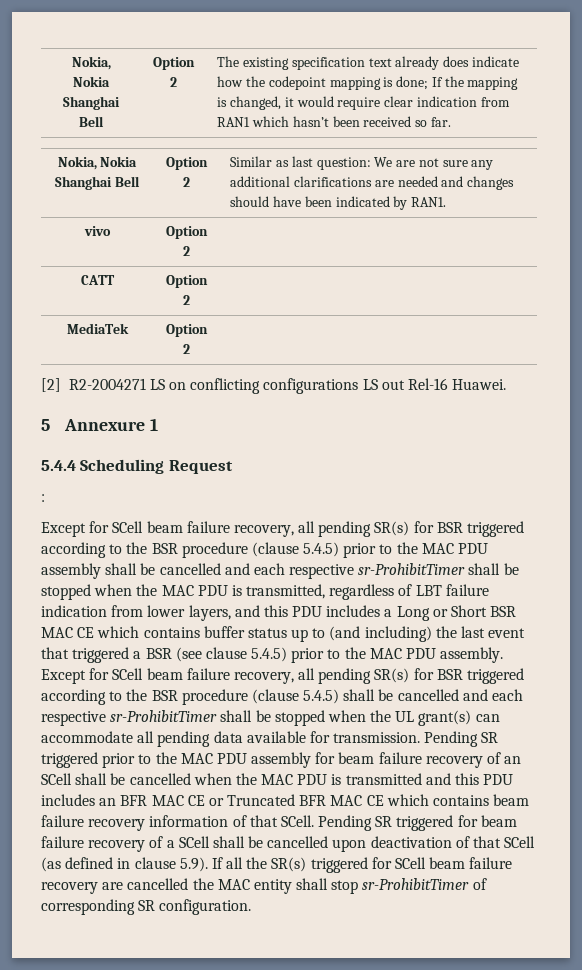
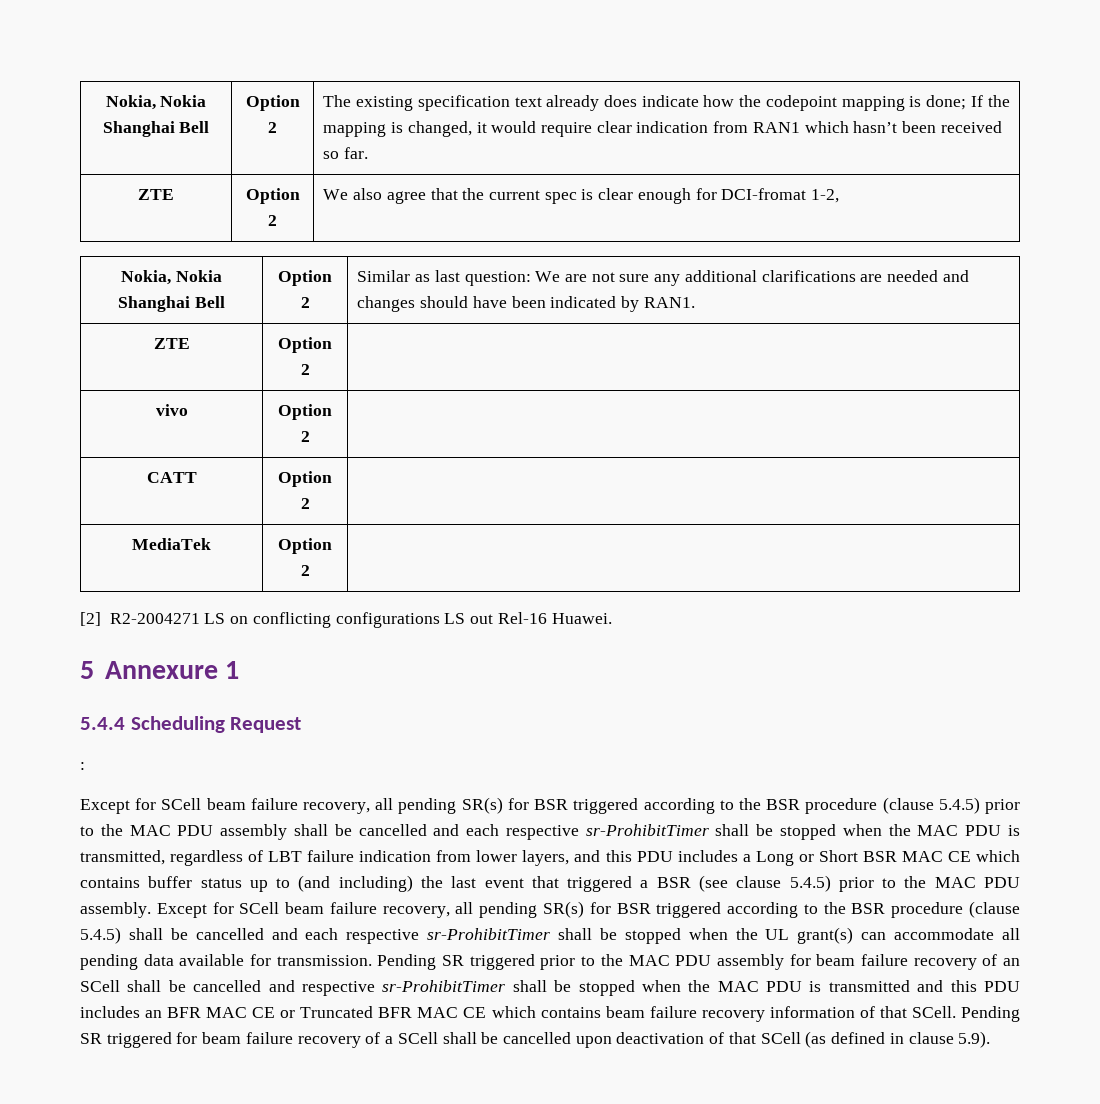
(451, 122) none -> [138,189,174,200] [245,188,300,204] [268,215,277,226] [323,188,840,204] // ZTE | Option 2 | We also agree that the current spec is clear enough for DCI-fromat 1-2,
(447, 202) none -> [153,338,190,349] [278,337,332,353] [300,364,310,375] // ZTE | Option 2 |
(191, 779) none -> [268,980,635,996] and respective sr-ProhibitTimer shall be stopped
[211,857,513,873] [41,878,487,894] [41,899,252,915] If all the SR(s) triggered for SCell beam failure recovery are cancelled the MAC entity shall stop sr-ProhibitTimer of corresponding SR configuration. -> (991, 1039) none

